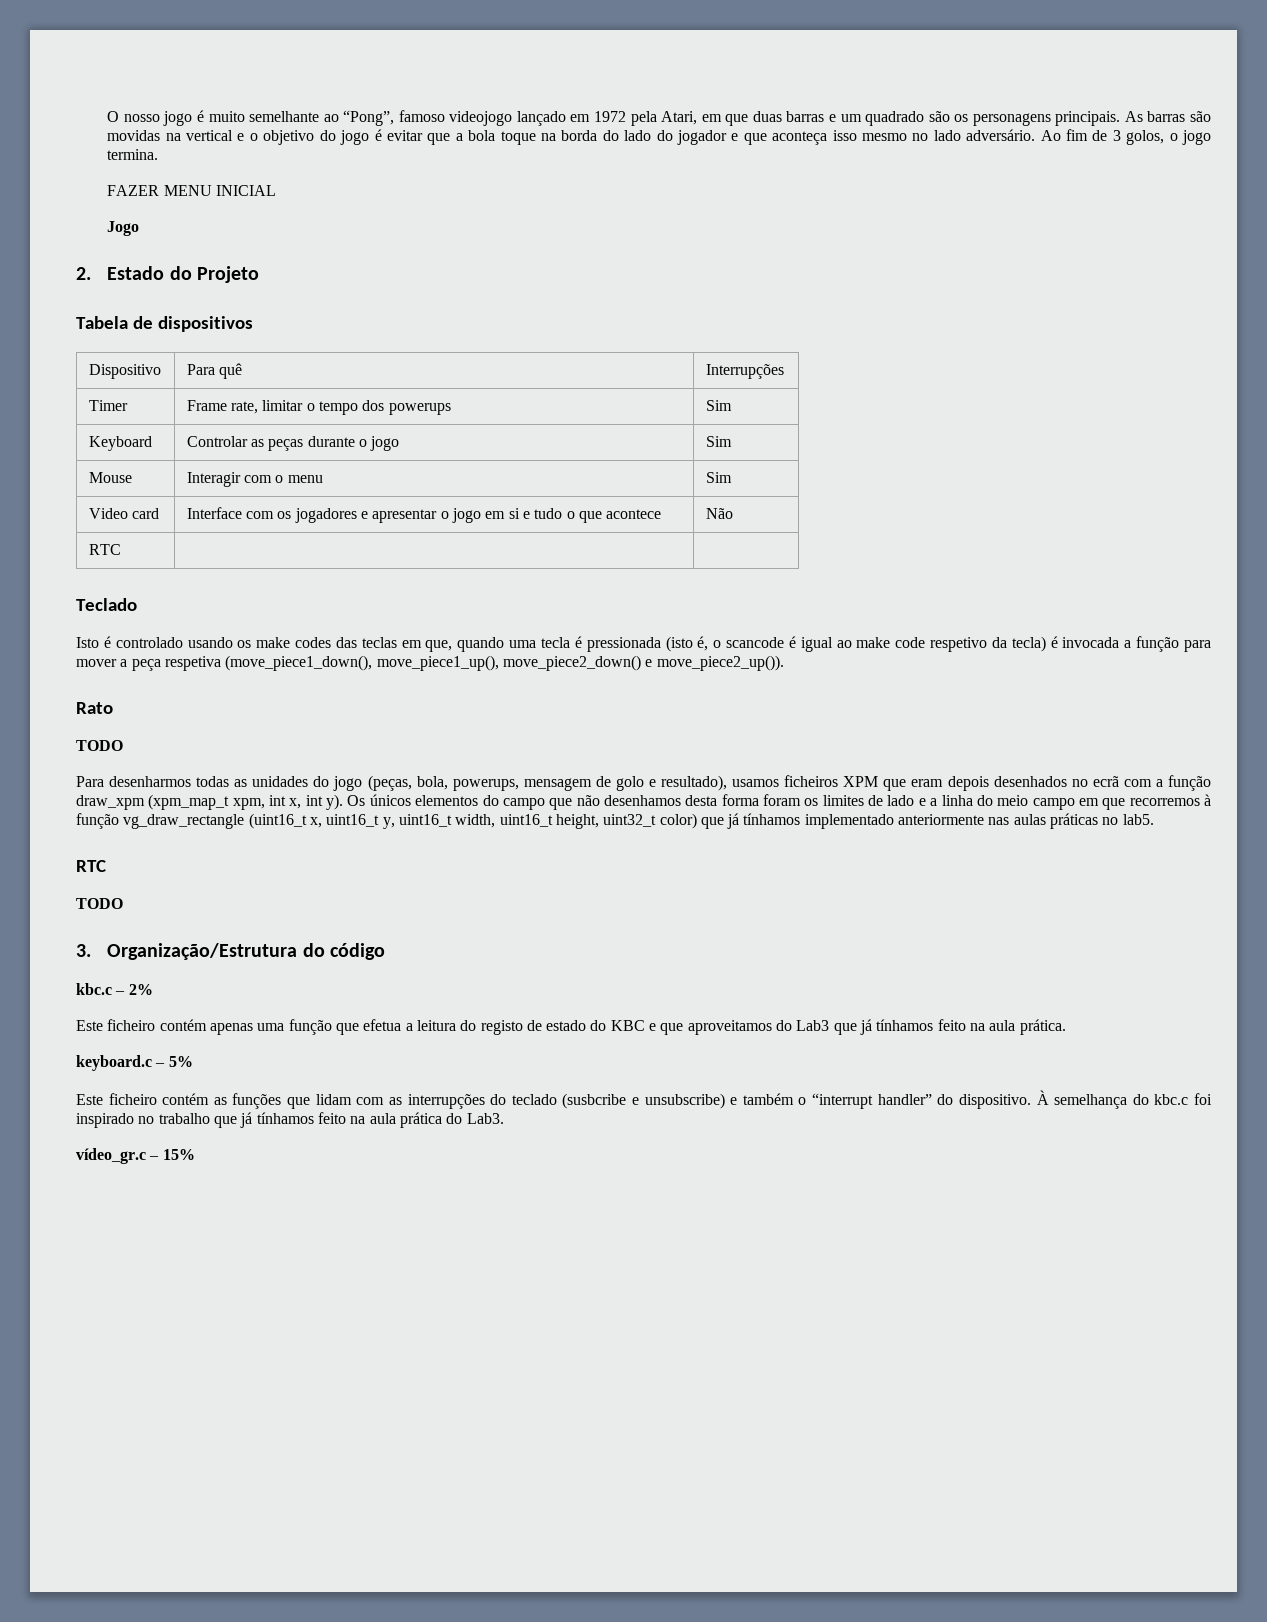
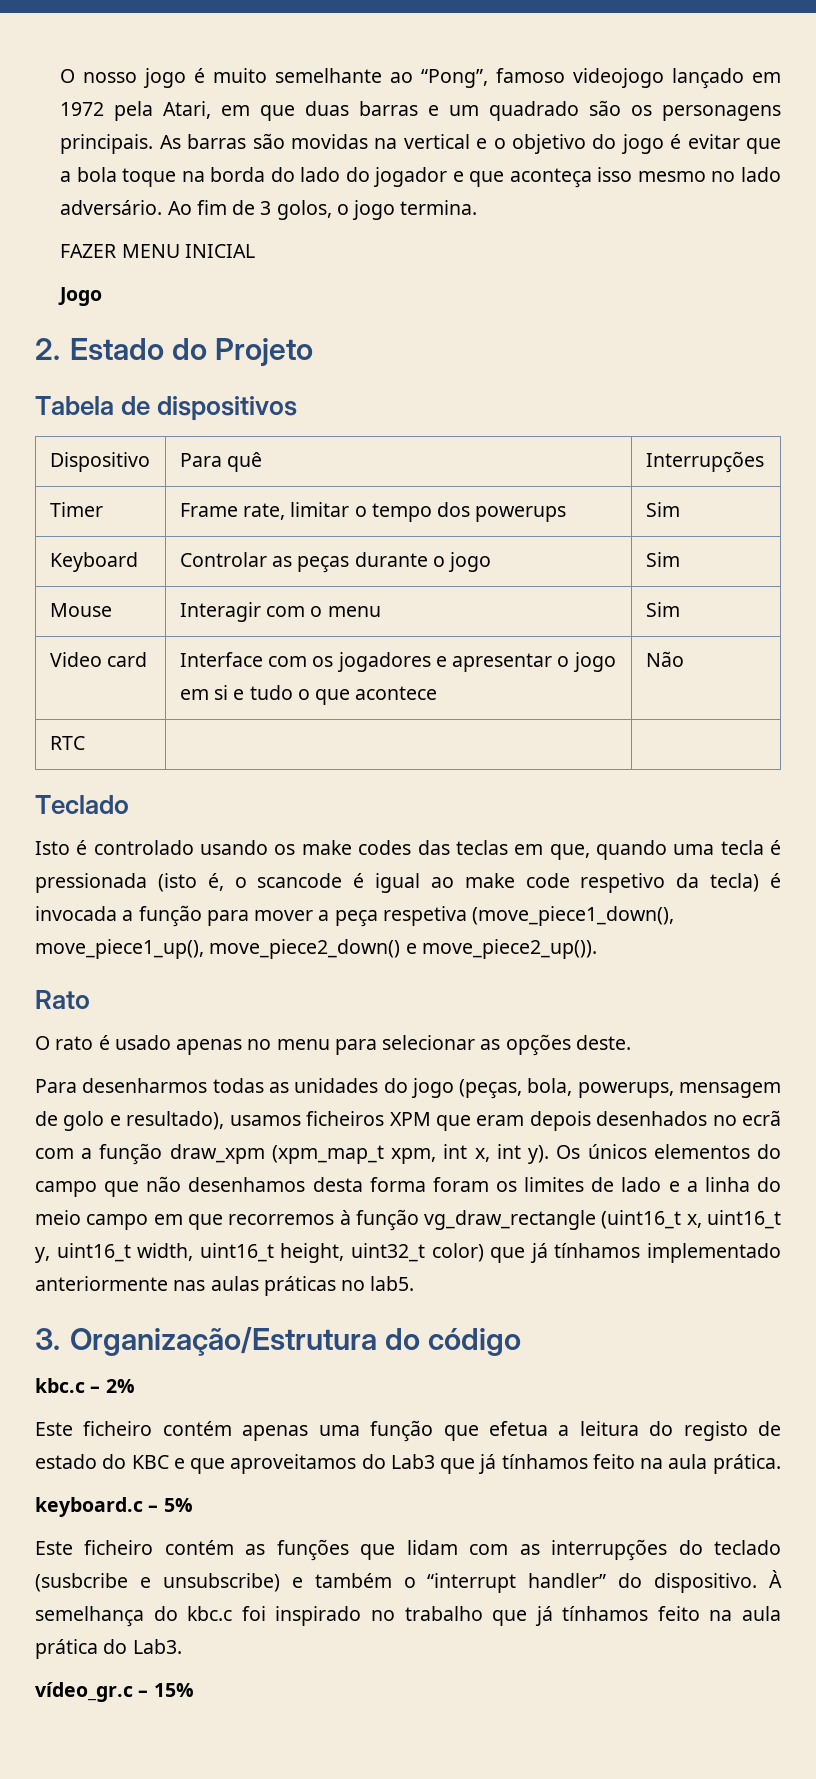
[76,740,123,751] TODO -> [35,1034,631,1056] O rato é usado apenas no menu para selecionar as opções deste.
[76,860,106,872] [76,898,123,909] // RTC // TODO -> (415, 1283) none

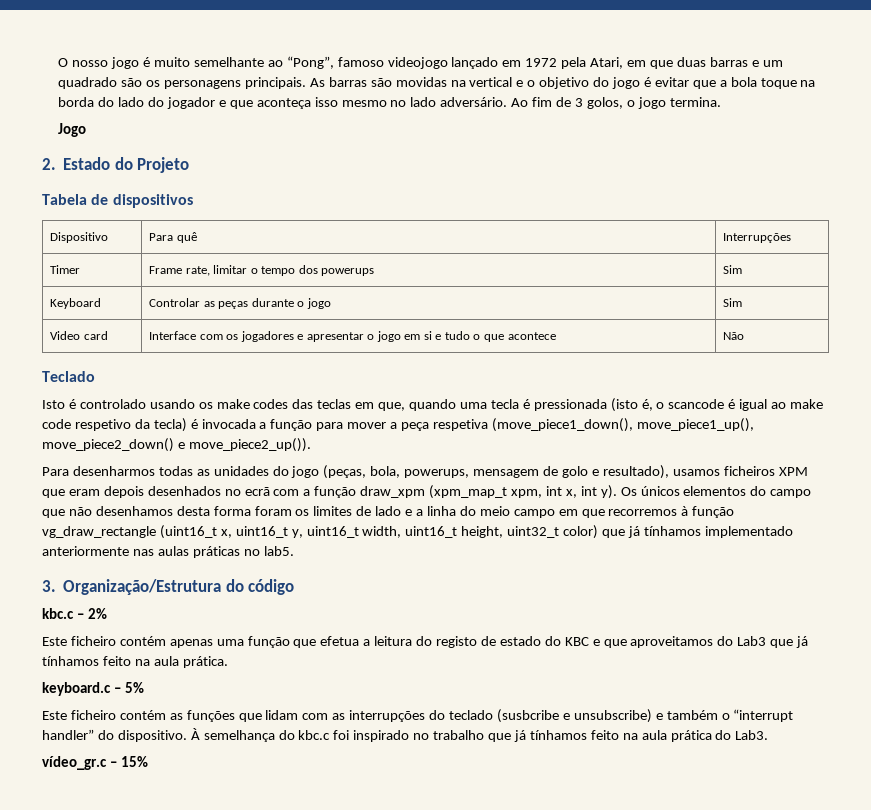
[60,244,255,258] // FAZER MENU INICIAL -> (721, 102) none
[49,603,112,617] [179,602,381,622] [645,602,680,617] // Mouse | Interagir com o menu | Sim -> (743, 302) none
[49,736,85,750] // RTC | | -> (745, 336) none
[35,990,90,1009] [35,1034,631,1056] // Rato // O rato é usado apenas no menu para selecionar as opções deste. -> (311, 445) none

